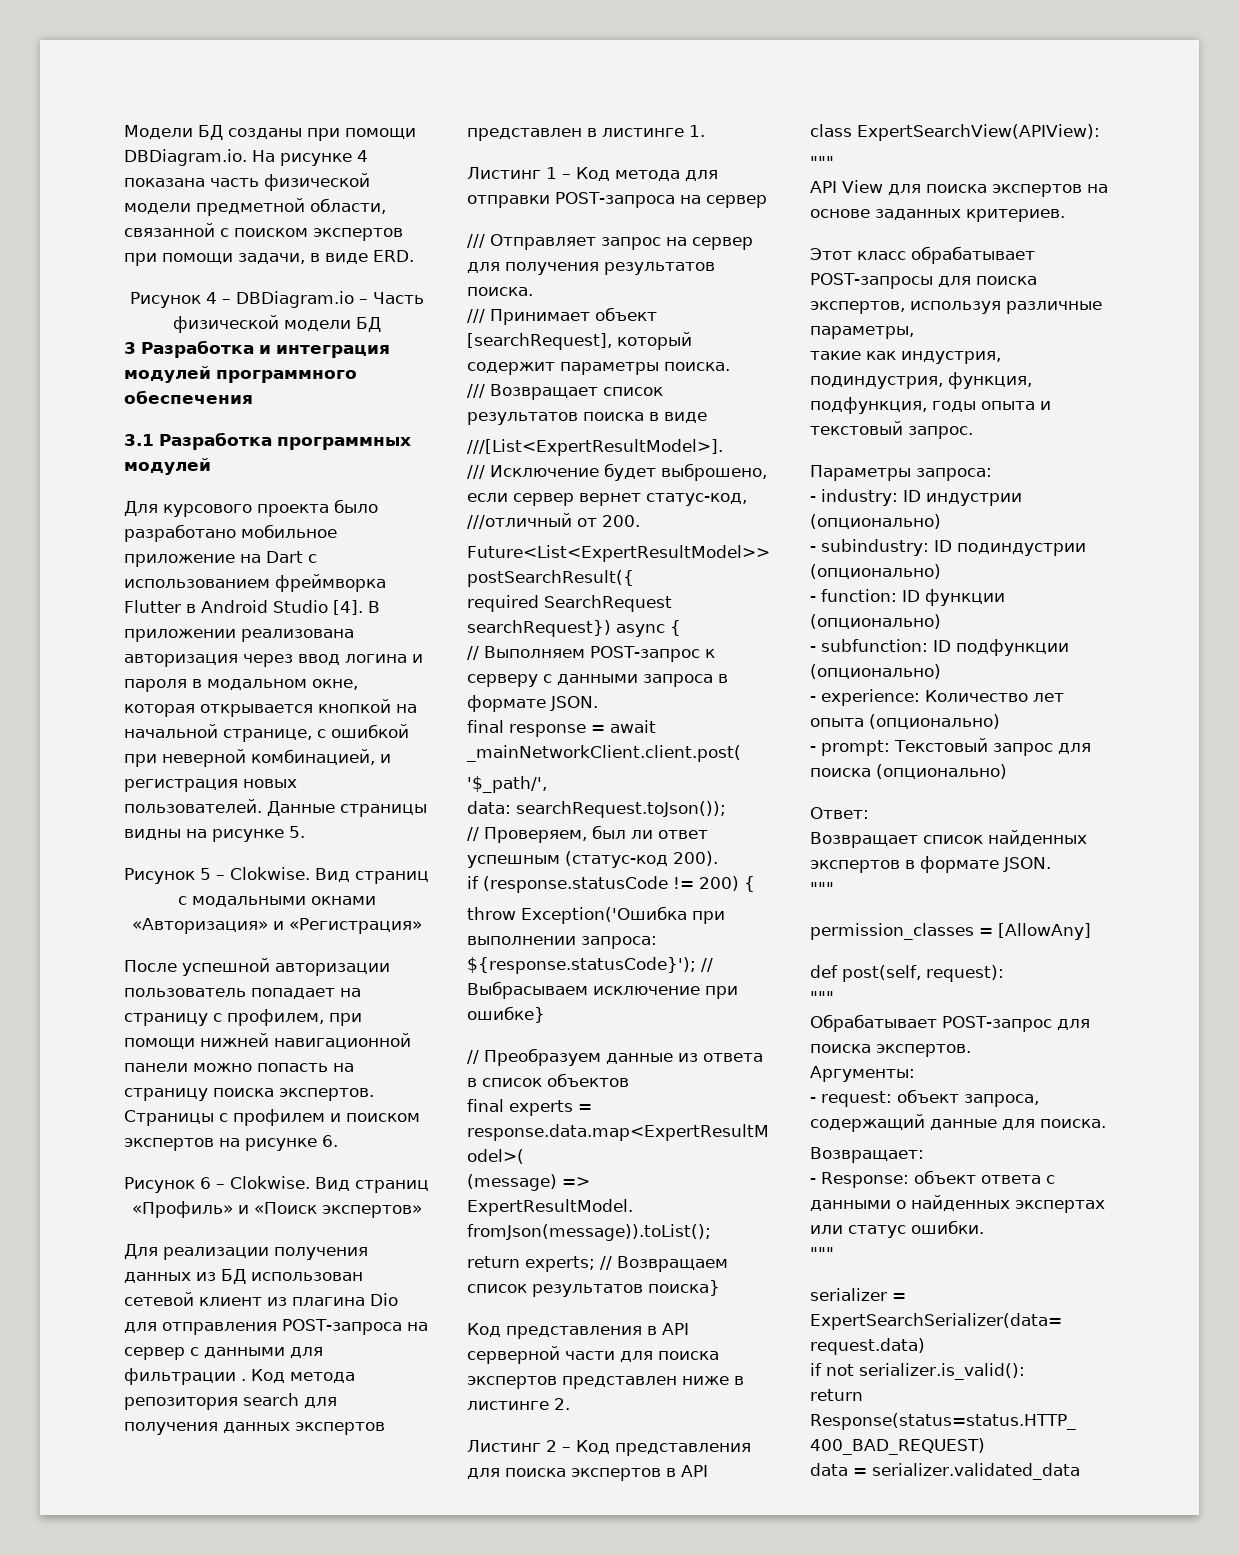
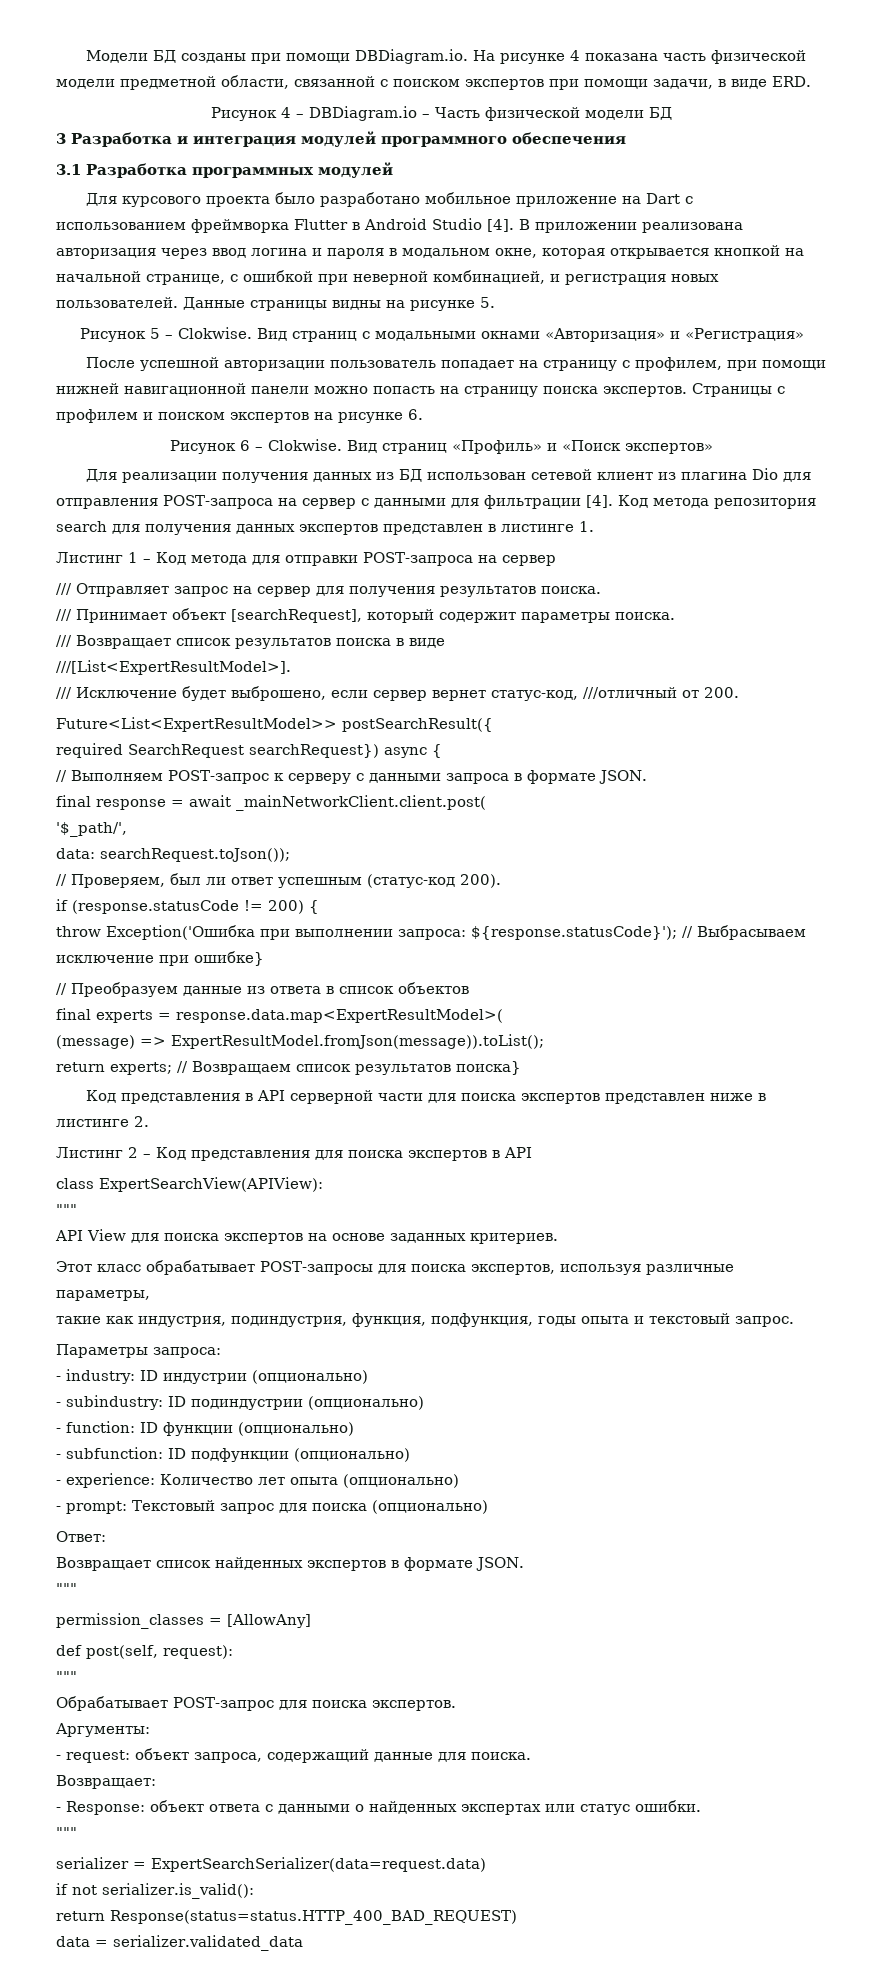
[241,1379,246,1381] . -> [585,495,613,508] [4].

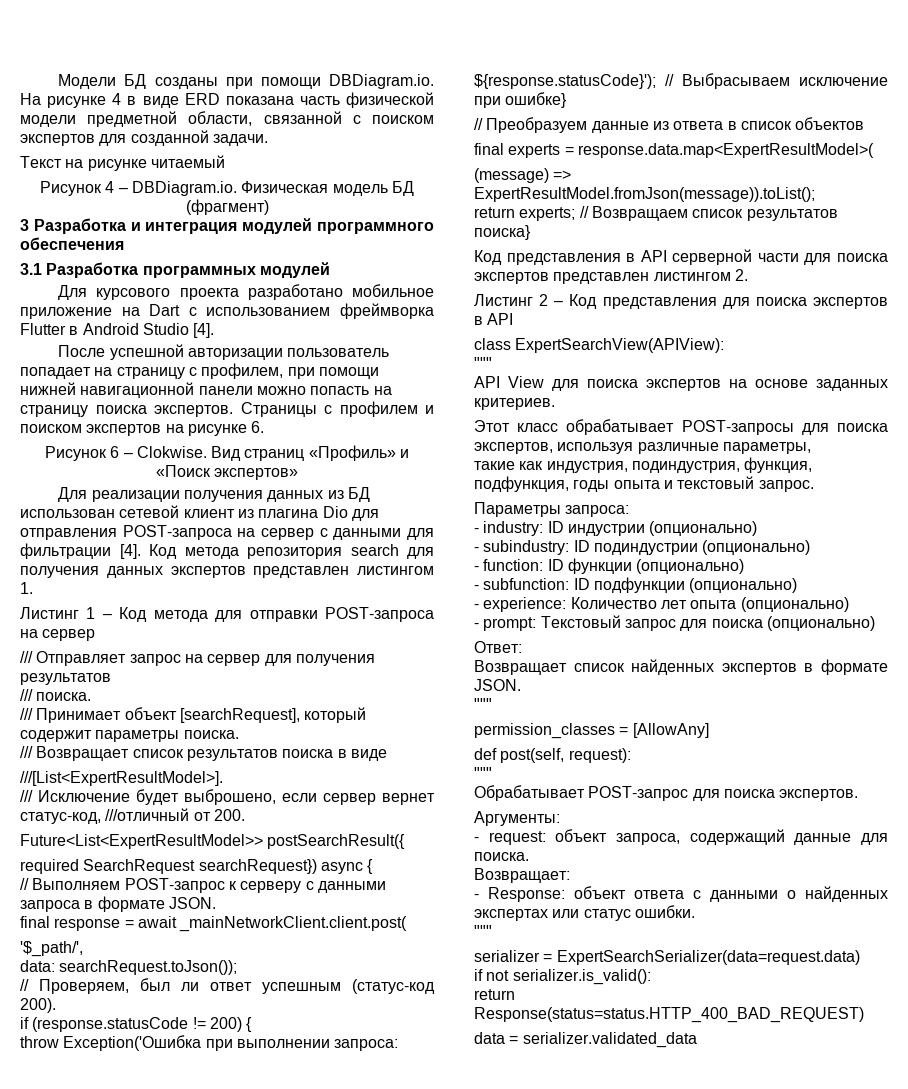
(581, 55) none -> [127,93,220,108] в виде ERD
[549,76,811,90] [211,106,672,121] при помощи задачи, в виде ERD. // Рисунок 4 – DBDiagram.io – Часть физической модели БД -> [99,130,268,146] [20,155,225,171] [40,181,414,196] [185,199,269,215] для созданной задачи. // Текст на рисунке читаемый // Рисунок 4 – DBDiagram.io. Физическая модель БД (фрагмент)
[275,192,316,204] было -> (239, 294) none
[519,219,743,233] [56,245,804,259] [56,270,719,285] [56,297,495,311] [79,327,804,342] В приложении реализована авторизация через ввод логина и пароля в модальном окне, которая открывается кнопкой на начальной странице, с ошибкой при неверной комбинацией, и регистрация новых пользователей. Данные страницы видны на рисунке 5. // Рисунок 5 – Clokwise. Вид страниц с модальными окнами «Авторизация» и «Регистрация» -> (215, 330) none
[488,524,574,532] в листинге -> [357,566,434,575] листингом
(536, 591) none -> [20,689,33,701] // ///
[710,1093,767,1101] [56,1119,129,1127] ниже в листинге -> [653,272,731,281] листингом

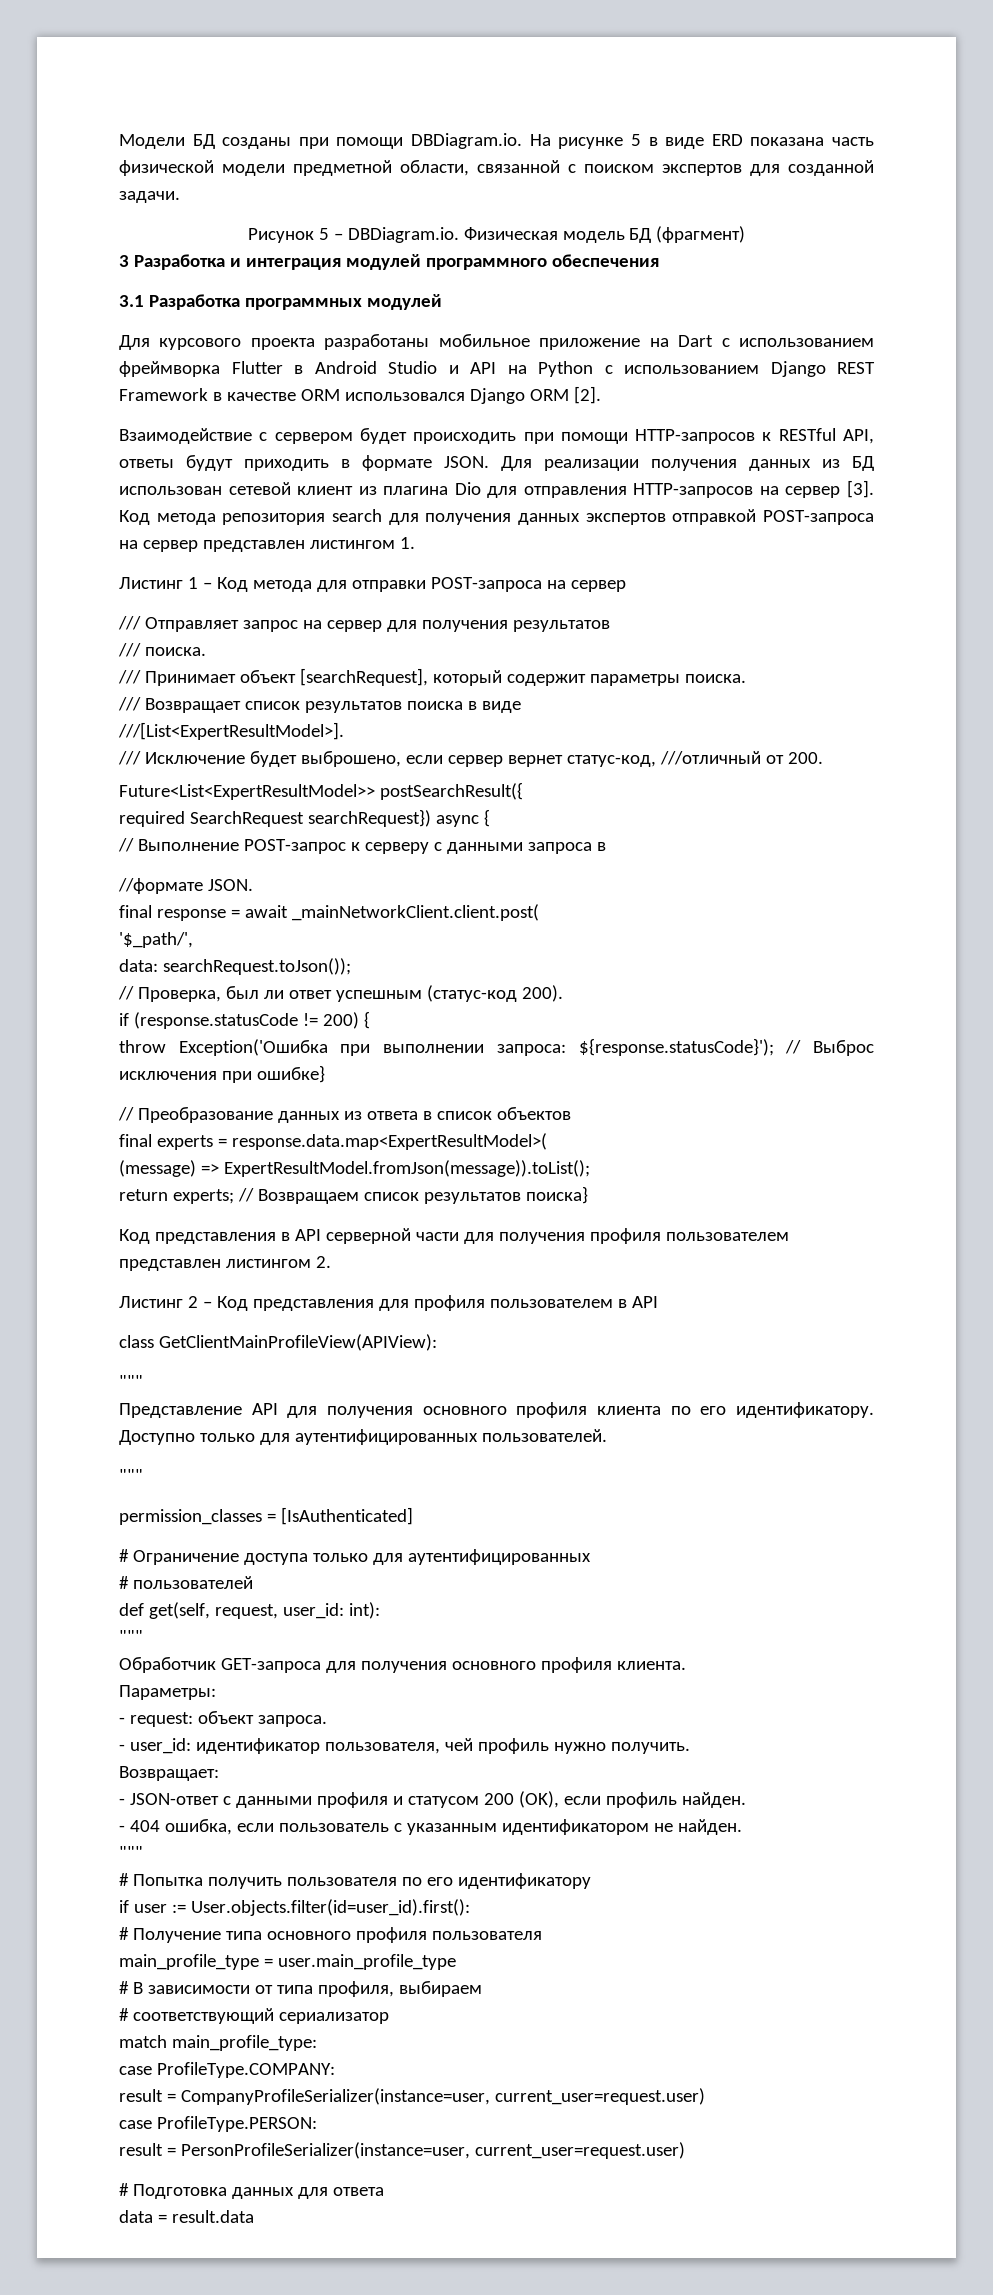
[112,93,122,105] 4 -> [630,134,641,146] 5
[20,155,225,171] [40,181,115,196] // Текст на рисунке читаемый // Рисунок 4 -> [247,228,329,243] // Рисунок 5
[247,284,343,300] разработано -> [324,334,430,350] разработаны
[193,323,215,338] [58,344,390,360] [20,363,379,379] [20,382,392,398] [20,401,434,417] [20,421,265,436] [44,445,410,461] [155,465,299,480] [4]. // После успешной авторизации пользователь попадает на страницу с профилем, при помощи нижней навигационной панели можно попасть на страницу поиска экспертов. Страницы с профилем и поиском экспертов на рисунке 6. // Рисунок 6 – Clokwise. Вид страниц «Профиль» и «Поиск экспертов» // -> [448,361,875,377] [119,386,601,404] [119,428,874,444] [119,455,489,471] и API на Python с использованием Django REST Framework в качестве ORM использовался Django ORM [2]. // Взаимодействие с сервером будет происходить при помощи HTTP-запросов к RESTful API, ответы будут приходить в формате JSON.
[122,525,435,540] [20,543,141,559] POST-запроса на сервер с данными для фильтрации [4]. -> [633,480,874,498] HTTP-запросов на сервер [3].
(246, 572) none -> [672,509,874,525] [119,540,198,552] отправкой POST-запроса на сервер
[32,878,121,890] Выполняем -> [137,839,239,851] Выполнение
[97,896,165,912] формате -> [118,878,203,894] // //формате
[39,979,129,994] Проверяем, -> [137,987,221,1002] Проверка,
[682,73,888,89] Выбрасываем исключение -> [813,1040,874,1056] [119,1071,217,1080] Выброс исключения
[486,117,649,133] Преобразуем данные -> [137,1107,340,1123] Преобразование данных
[837,253,888,262] [474,272,549,284] поиска экспертов -> [498,1228,789,1244] получения профиля пользователем
[755,297,888,309] поиска экспертов -> [413,1295,613,1311] профиля пользователем
[515,338,725,353] [474,357,492,369] [474,376,888,391] [474,398,555,410] [474,419,888,435] [474,442,811,454] [474,457,813,473] [474,476,814,492] [474,502,630,517] [474,521,758,536] [474,540,811,555] [474,558,745,574] [474,577,798,593] [474,597,849,612] [474,615,875,631] [474,641,522,653] [474,659,888,675] [474,679,521,691] [474,698,492,710] [474,723,709,739] [474,748,631,763] [474,767,492,779] [474,785,859,801] [474,811,560,826] [474,829,889,845] [474,852,529,861] [474,868,570,883] [474,886,888,902] [474,905,695,921] [474,925,492,937] [474,950,860,965] [474,969,651,985] [474,989,515,1000] [474,1007,864,1023] ExpertSearchView(APIView): // """ // API View для поиска экспертов на основе заданных критериев. // Этот класс обрабатывает POST-запросы для поиска экспертов, используя различные параметры, // такие как индустрия, подиндустрия, функция, подфункция, годы опыта и текстовый запрос. // Параметры запроса: // - industry: ID индустрии (опционально) // - subindustry: ID подиндустрии (опционально) // - function: ID функции (опционально) // - subfunction: ID подфункции (опционально) // - experience: Количество лет опыта (опционально) // - prompt: Текстовый запрос для поиска (опционально) // Ответ: // Возвращает список найденных экспертов в формате JSON. // """ // permission_classes = [AllowAny] // def post(self, request): // """ // Обрабатывает POST-запрос для поиска экспертов. // Аргументы: // - request: объект запроса, содержащий данные для поиска. // Возвращает: // - Response: объект ответа с данными о найденных экспертах или статус ошибки. // """ // serializer = ExpertSearchSerializer(data=request.data) // if not serializer.is_valid(): // return Response(status=status.HTTP_400_BAD_REQUEST) -> [158,1334,437,1351] [119,1375,143,1388] [119,1402,874,1418] [119,1429,607,1445] [119,1469,143,1482] [119,1507,413,1525] [119,1549,591,1565] [119,1576,253,1589] [119,1602,380,1619] [119,1630,143,1643] [119,1657,686,1673] [119,1685,216,1700] [119,1711,327,1727] [119,1738,690,1754] [119,1766,219,1781] [119,1791,746,1808] [119,1819,742,1835] [119,1846,143,1859] [119,1873,591,1889] [119,1899,470,1916] [119,1927,542,1943] [119,1954,456,1970] [119,1981,482,1997] [119,2008,389,2024] [119,2035,317,2051] [119,2062,335,2078] [119,2088,705,2105] [119,2116,317,2132] [119,2142,685,2159] [119,2183,384,2199] GetClientMainProfileView(APIView): // """ // Представление API для получения основного профиля клиента по его идентификатору. Доступно только для аутентифицированных пользователей. // """ // permission_classes = [IsAuthenticated] // # Ограничение доступа только для аутентифицированных // # пользователей // def get(self, request, user_id: int): // """ // Обработчик GET-запроса для получения основного профиля клиента. // Параметры: // - request: объект запроса. // - user_id: идентификатор пользователя, чей профиль нужно получить. // Возвращает: // - JSON-ответ с данными профиля и статусом 200 (OK), если профиль найден. // - 404 ошибка, если пользователь с указанным идентификатором не найден. // """ // # Попытка получить пользователя по его идентификатору // if user := User.objects.filter(id=user_id).first(): // # Получение типа основного профиля пользователя // main_profile_type = user.main_profile_type // # В зависимости от типа профиля, выбираем // # соответствующий сериализатор // match main_profile_type: // case ProfileType.COMPANY: // result = CompanyProfileSerializer(instance=user, current_user=request.user) // case ProfileType.PERSON: // result = PersonProfileSerializer(instance=user, current_user=request.user) // # Подготовка данных для ответа
[522,1032,697,1048] serializer.validated_data -> [171,2210,254,2223] result.data

